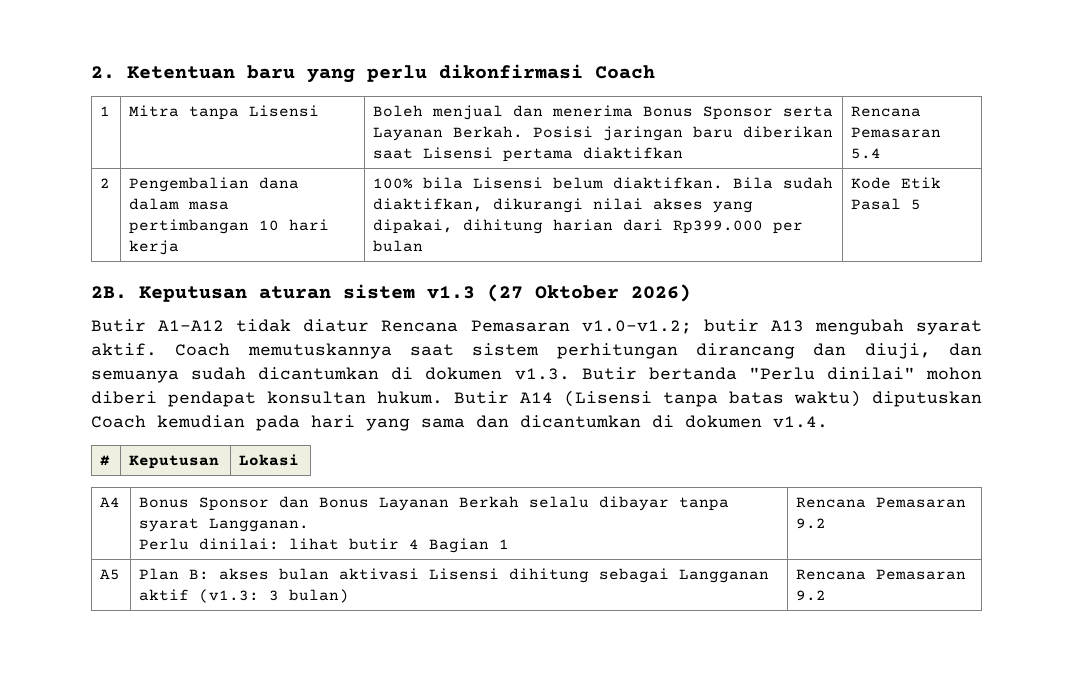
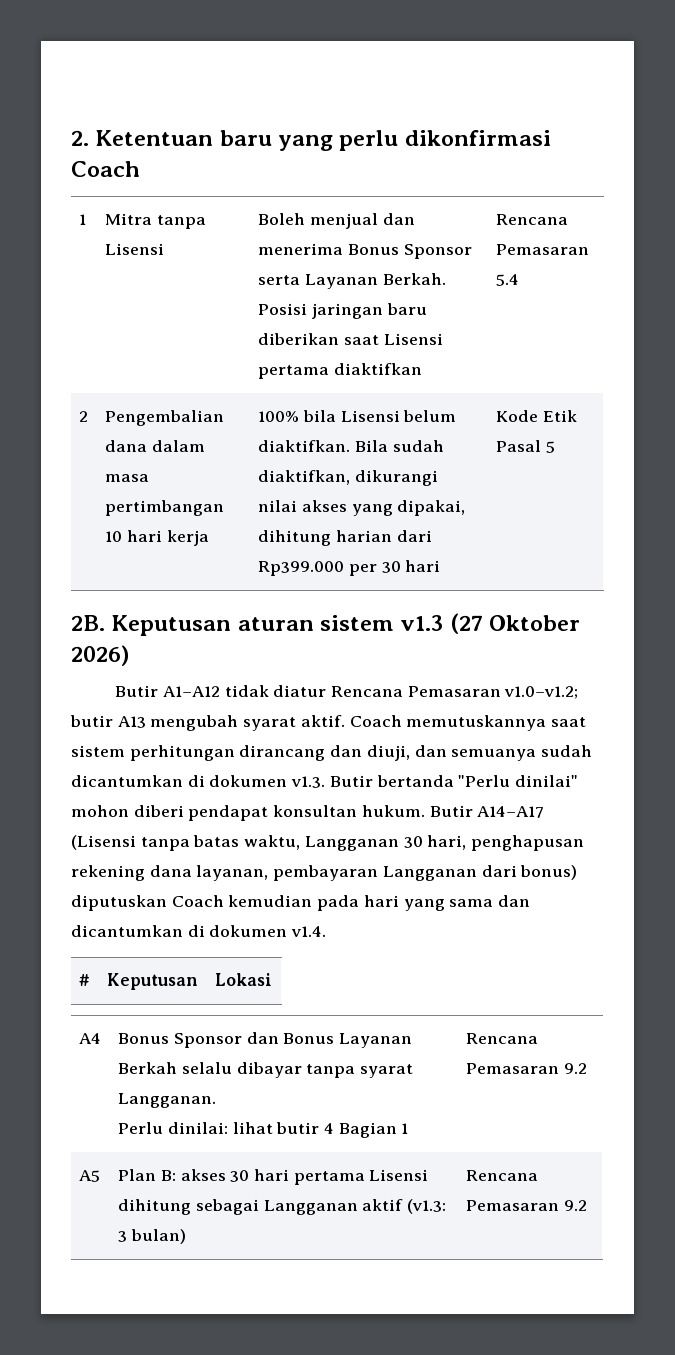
[373,240,424,252] bulan -> [381,560,441,573] 30 hari
[520,392,553,403] A14 -> [477,806,545,818] A14–A17
[794,390,861,407] waktu) -> [244,835,585,851] [71,865,578,881] waktu, Langganan 30 hari, penghapusan rekening dana layanan, pembayaran Langganan dari bonus)
[279,568,420,580] bulan aktivasi -> [230,1169,365,1185] 30 hari pertama

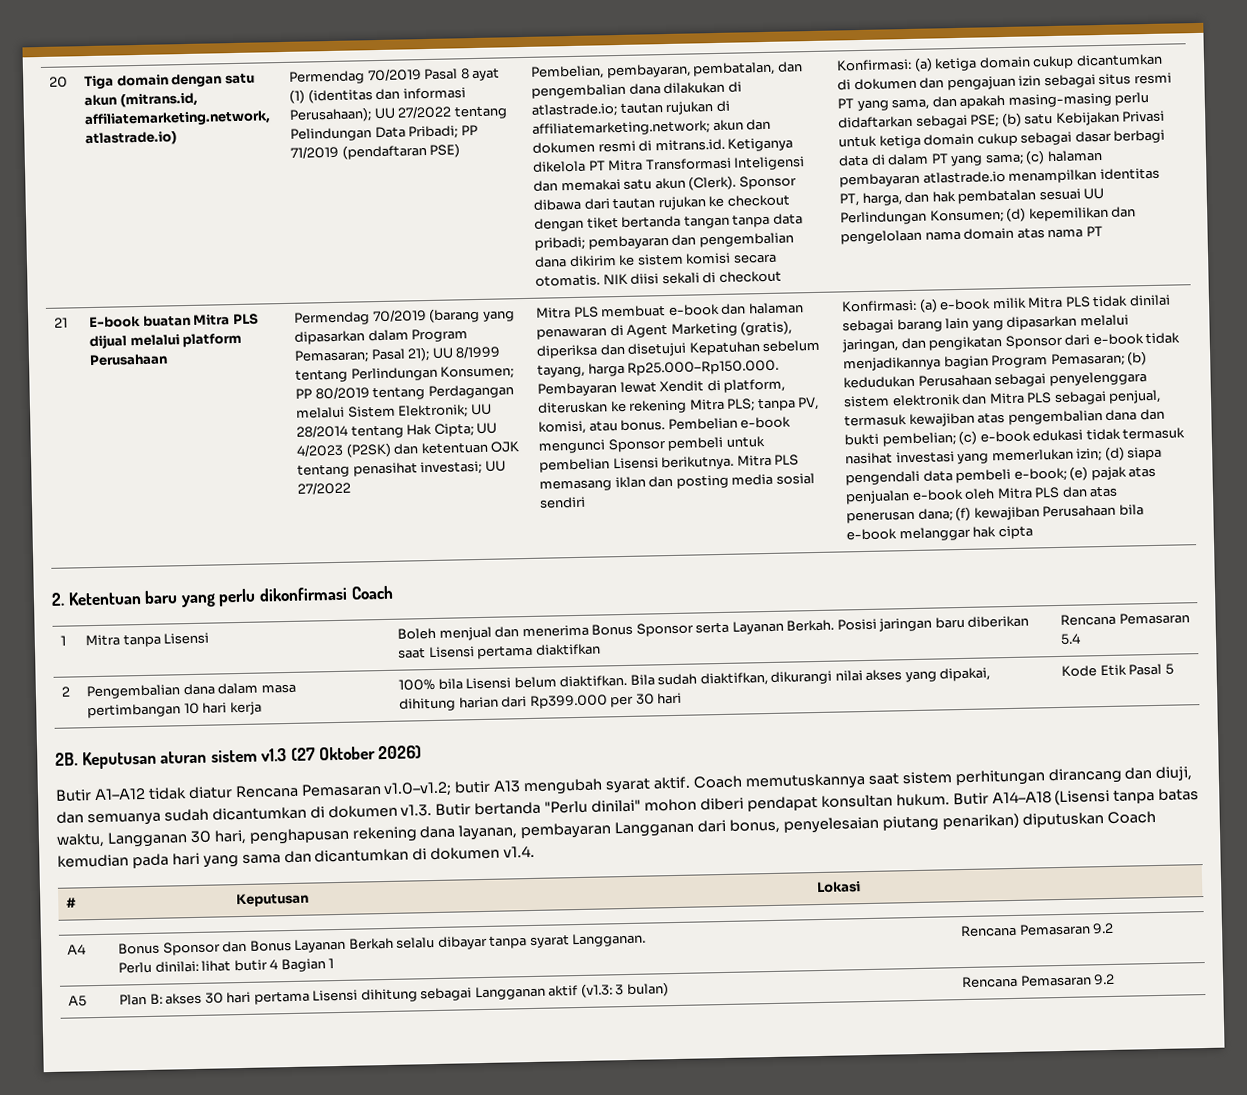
(71, 138) none -> [49,76,69,88] [84,72,255,90] [84,91,198,108] [84,110,272,128] [85,130,178,147] [289,67,501,85] [289,87,466,104] [289,105,508,123] [290,124,478,142] [290,143,461,160] [530,61,803,80] [531,81,742,99] [531,100,730,118] [532,118,772,137] [532,137,794,154] [532,156,806,173] [533,175,797,192] [533,194,790,211] [534,213,803,232] [534,232,794,251] [534,252,777,268] [535,270,782,287] [836,53,1163,72] [837,72,1172,91] [837,91,1150,112] [838,110,1166,129] [838,129,1166,149] [838,149,1103,167] [839,167,1160,188] [839,187,1105,207] [840,206,1137,226] [840,225,1103,245] [54,317,69,328] [89,313,259,329] [89,332,243,350] [89,353,169,367] [294,307,515,326] [294,328,469,345] [294,345,502,364] [295,365,515,383] [295,384,514,401] [296,403,492,419] [296,422,498,439] [296,441,520,458] [297,460,506,478] [297,481,352,495] [536,302,804,319] [536,320,793,340] [536,339,821,359] [537,359,780,378] [537,378,786,397] [537,396,820,414] [538,416,792,435] [538,436,765,454] [539,454,800,473] [539,473,815,492] [539,496,587,509] [841,294,1171,313] [842,314,1129,334] [841,332,1181,353] [843,351,1148,372] [843,371,1147,389] [843,389,1162,408] [844,408,1165,428] [844,427,1186,447] [845,446,1163,465] [845,465,1157,486] [845,485,1119,505] [846,504,1144,524] [846,525,1033,542] 20 | Tiga domain dengan satu akun (mitrans.id, affiliatemarketing.network, atlastrade.io) | Permendag 70/2019 Pasal 8 ayat (1) (identitas dan informasi Perusahaan); UU 27/2022 tentang Pelindungan Data Pribadi; PP 71/2019 (pendaftaran PSE) | Pembelian, pembayaran, pembatalan, dan pengembalian dana dilakukan di atlastrade.io; tautan rujukan di affiliatemarketing.network; akun dan dokumen resmi di mitrans.id. Ketiganya dikelola PT Mitra Transformasi Inteligensi dan memakai satu akun (Clerk). Sponsor dibawa dari tautan rujukan ke checkout dengan tiket bertanda tangan tanpa data pribadi; pembayaran dan pengembalian dana dikirim ke sistem komisi secara otomatis. NIK diisi sekali di checkout | Konfirmasi: (a) ketiga domain cukup dicantumkan di dokumen dan pengajuan izin sebagai situs resmi PT yang sama, dan apakah masing-masing perlu didaftarkan sebagai PSE; (b) satu Kebijakan Privasi untuk ketiga domain cukup sebagai dasar berbagi data di dalam PT yang sama; (c) halaman pembayaran atlastrade.io menampilkan identitas PT, harga, dan hak pembatalan sesuai UU Perlindungan Konsumen; (d) kepemilikan dan pengelolaan nama domain atas nama PT // 21 | E-book buatan Mitra PLS dijual melalui platform Perusahaan | Permendag 70/2019 (barang yang dipasarkan dalam Program Pemasaran; Pasal 21); UU 8/1999 tentang Perlindungan Konsumen; PP 80/2019 tentang Perdagangan melalui Sistem Elektronik; UU 28/2014 tentang Hak Cipta; UU 4/2023 (P2SK) dan ketentuan OJK tentang penasihat investasi; UU 27/2022 | Mitra PLS membuat e-book dan halaman penawaran di Agent Marketing (gratis), diperiksa dan disetujui Kepatuhan sebelum tayang, harga Rp25.000–Rp150.000. Pembayaran lewat Xendit di platform, diteruskan ke rekening Mitra PLS; tanpa PV, komisi, atau bonus. Pembelian e-book mengunci Sponsor pembeli untuk pembelian Lisensi berikutnya. Mitra PLS memasang iklan dan posting media sosial sendiri | Konfirmasi: (a) e-book milik Mitra PLS tidak dinilai sebagai barang lain yang dipasarkan melalui jaringan, dan pengikatan Sponsor dari e-book tidak menjadikannya bagian Program Pemasaran; (b) kedudukan Perusahaan sebagai penyelenggara sistem elektronik dan Mitra PLS sebagai penjual, termasuk kewajiban atas pengembalian dana dan bukti pembelian; (c) e-book edukasi tidak termasuk nasihat investasi yang memerlukan izin; (d) siapa pengendali data pembeli e-book; (e) pajak atas penjualan e-book oleh Mitra PLS dan atas penerusan dana; (f) kewajiban Perusahaan bila e-book melanggar hak cipta //
[477,806,545,818] A14–A17 -> [991,791,1052,805] A14–A18
[520,865,578,880] bonus) -> [729,812,1019,834] bonus, penyelesaian piutang penarikan)

